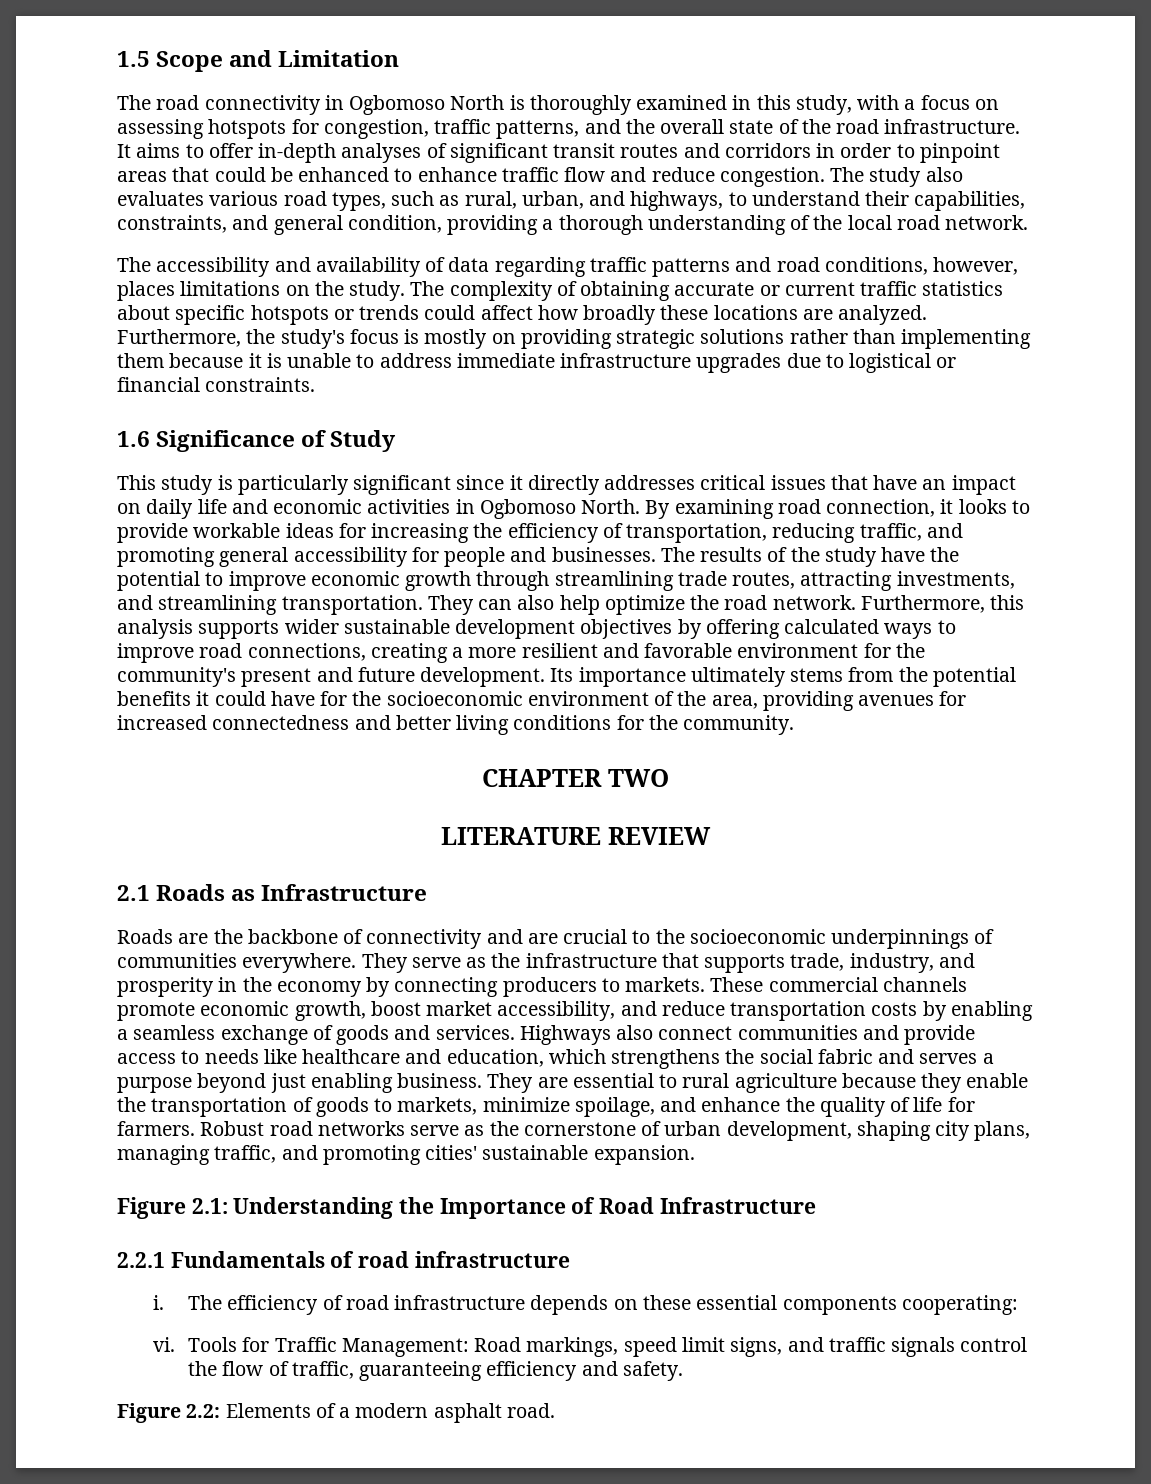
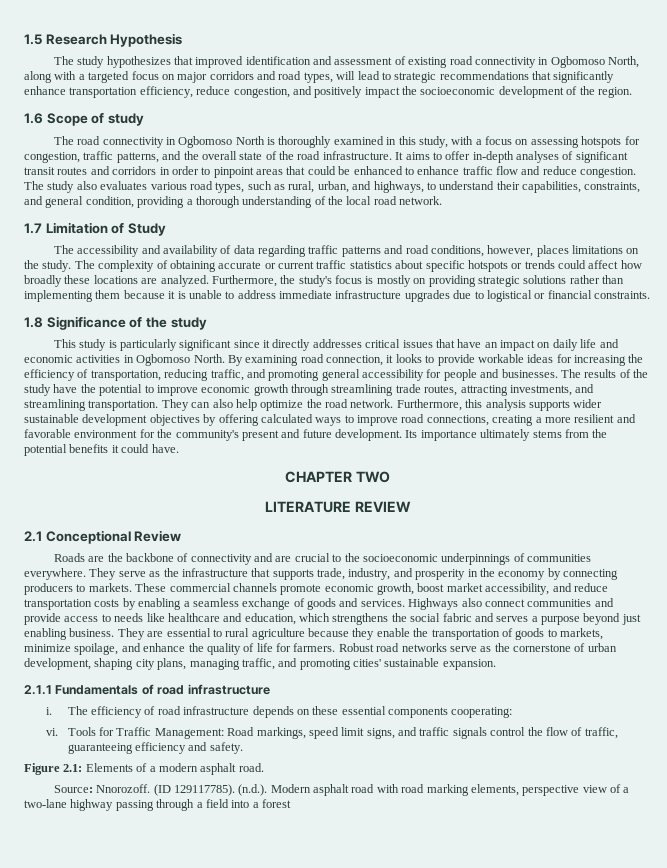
[156,50,400,72] Scope and Limitation -> [45,33,183,47] [53,56,640,68] [24,71,615,83] [24,86,632,98] [24,113,144,126] Research Hypothesis // The study hypothesizes that improved identification and assessment of existing road connectivity in Ogbomoso North, along with a targeted focus on major corridors and road types, will lead to strategic recommendations that significantly enhance transportation efficiency, reduce congestion, and positively impact the socioeconomic development of the region. // 1.6 Scope of study
(1029, 222) none -> [24,222,166,236] // 1.7 Limitation of Study
[117,431,150,447] 1.6 -> [24,317,43,328] 1.8
[330,430,397,452] Study -> [145,317,207,330] the study
[270,691,967,711] [117,715,795,735] have for the socioeconomic environment of the area, providing avenues for increased connectedness and better living conditions for the community. -> [151,444,179,453] have.
[156,884,428,901] Roads as Infrastructure -> [45,530,182,544] Conceptional Review
[117,1197,816,1219] [117,1252,165,1268] Figure 2.1: Understanding the Importance of Road Infrastructure // 2.2.1 -> [24,685,52,695] 2.1.1
[186,1404,221,1418] 2.2: -> [63,764,83,772] 2.1:
(555, 1410) none -> [53,784,630,796] [24,799,291,811] // Source: Nnorozoff. (ID 129117785). (n.d.). Modern asphalt road with road marking elements, perspective view of a two-lane highway passing through a field into a forest

